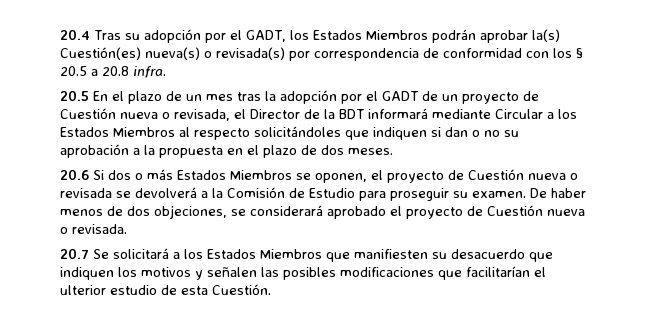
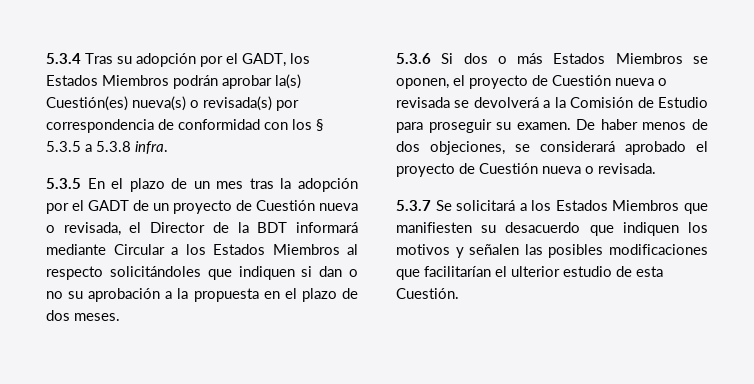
[60,29,90,40] 20.4 -> [46,53,81,64] 5.3.4
[60,66,129,76] 20.5 a 20.8 -> [46,141,131,152] 5.3.5 a 5.3.8
[60,90,89,101] 20.5 -> [46,178,81,189] 5.3.5
[60,169,89,180] 20.6 -> [396,53,431,64] 5.3.6
[60,248,89,259] 20.7 -> [396,200,431,211] 5.3.7

